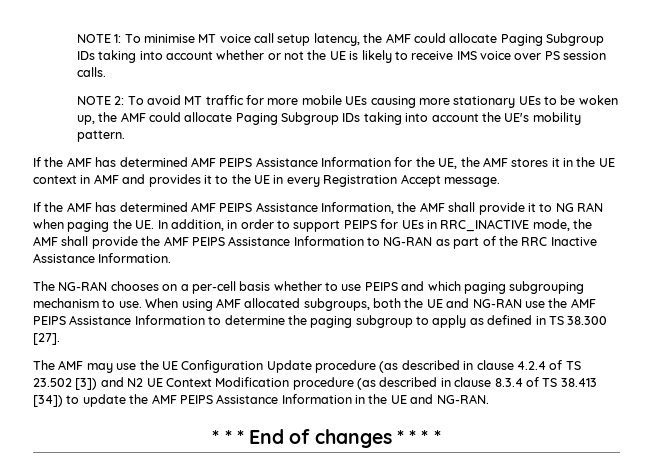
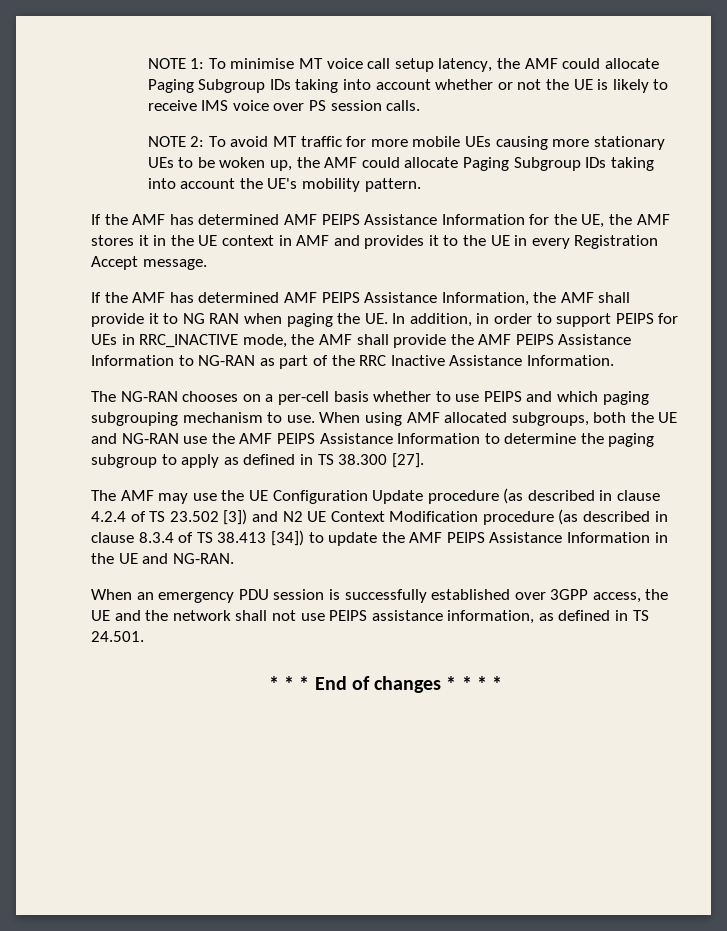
(489, 399) none -> [91,589,669,603] [91,610,649,624] [91,631,144,642] // When an emergency PDU session is successfully established over 3GPP access, the UE and the network shall not use PEIPS assistance information, as defined in TS 24.501.

